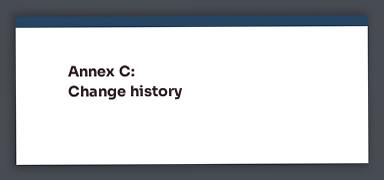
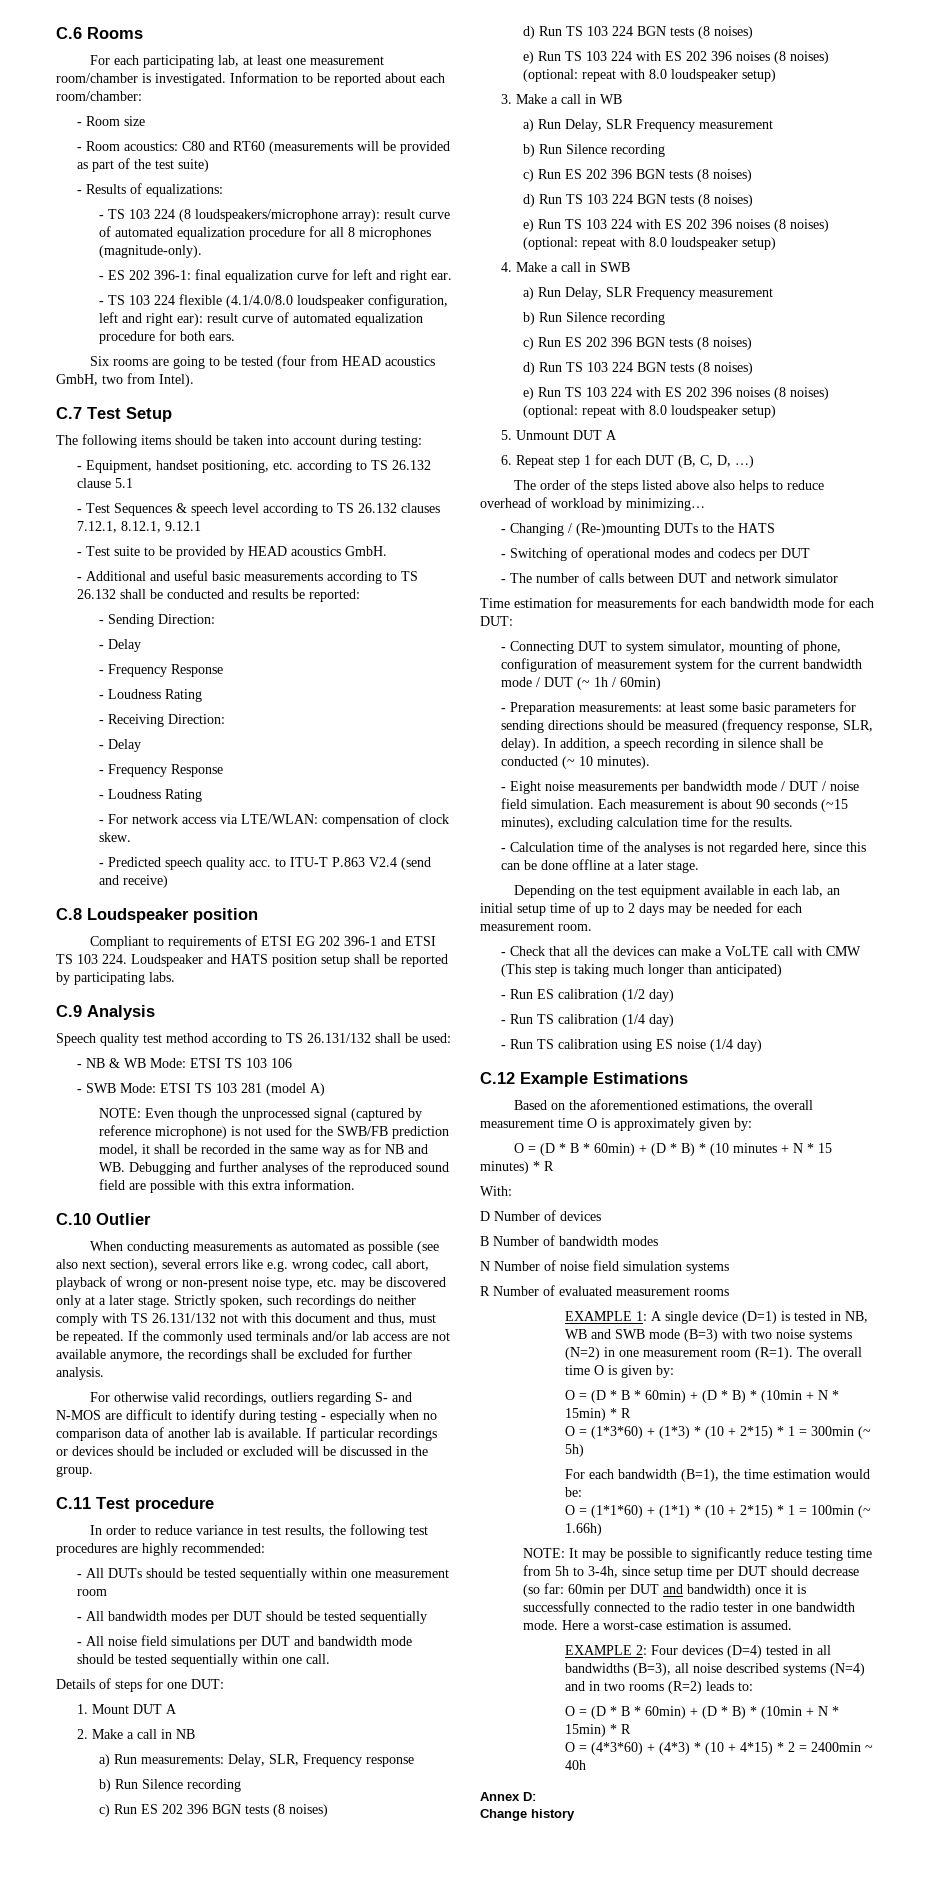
[67,65,135,78] Annex C: -> [56,27,143,39] [89,55,384,68] [56,72,445,86] [56,91,142,101] [77,116,146,126] [77,141,451,154] [77,158,210,172] [77,183,224,197] [98,209,450,222] [98,226,431,240] [98,245,202,258] [98,269,452,283] [98,294,448,308] [98,312,423,326] [98,330,235,344] [89,355,435,369] [56,373,194,387] [56,407,172,422] [56,434,422,448] [77,460,432,473] [77,478,134,488] [77,503,441,516] [77,521,202,533] [77,546,388,559] [77,570,419,584] [77,589,361,602] [98,614,215,627] [98,639,141,652] [98,664,223,677] [98,689,202,702] [98,714,225,727] [98,739,141,752] [98,764,223,777] [98,789,202,802] [98,813,449,827] [98,832,131,842] [98,857,431,870] [98,875,168,888] [56,908,258,923] [89,935,436,949] [56,954,448,967] [56,972,175,985] [56,1005,155,1020] [56,1033,451,1046] [77,1058,293,1068] [77,1083,326,1096] [98,1108,422,1121] [98,1125,449,1139] [98,1143,428,1157] [98,1161,449,1175] [98,1179,355,1193] [56,1213,151,1225] [89,1241,439,1254] [56,1259,429,1272] [56,1276,446,1290] [56,1295,416,1308] [56,1313,436,1326] [56,1330,450,1344] [56,1348,412,1362] [56,1367,104,1380] [89,1392,412,1405] [56,1409,437,1423] [56,1427,437,1441] [56,1446,428,1456] [56,1466,93,1477] [56,1497,214,1512] [89,1524,428,1538] [56,1543,265,1556] [77,1568,450,1581] [77,1589,108,1596] [77,1611,428,1624] [77,1635,413,1649] [77,1654,331,1667] [56,1678,224,1692] [77,1704,178,1714] [77,1729,196,1739] [98,1754,414,1767] [98,1779,241,1792] [98,1804,328,1817] [522,26,753,39] [522,51,829,64] [522,69,776,82] [501,94,623,104] [522,119,773,132] [522,144,665,157] [522,169,752,182] [522,194,753,207] [522,219,829,232] [522,237,776,250] [501,262,631,272] [522,287,773,300] [522,312,665,325] [522,337,752,350] [522,362,753,375] [522,387,829,400] [522,405,776,418] [501,430,618,440] [501,454,755,468] [513,479,824,493] [480,497,705,511] [501,523,776,536] [501,547,811,561] [501,572,839,583] [480,597,874,608] [480,616,513,626] [501,640,842,654] [501,658,863,672] [501,677,662,690] [501,701,857,715] [501,719,874,733] [501,738,824,751] [501,756,651,769] [501,781,860,794] [501,798,849,812] [501,816,794,830] [501,841,867,855] [501,859,700,873] [513,885,840,898] [480,902,802,916] [480,922,592,931] [501,946,862,956] [501,964,783,977] [501,989,675,1002] [501,1014,675,1027] [501,1039,763,1052] [480,1072,688,1087] [513,1099,813,1112] [480,1118,752,1131] [513,1143,832,1156] [480,1161,554,1174] [480,1186,512,1196] [480,1210,601,1221] [480,1235,658,1246] [480,1260,729,1274] [480,1285,729,1296] [565,1311,869,1324] [565,1329,853,1342] [565,1347,863,1360] [565,1365,675,1378] [565,1390,840,1403] [565,1408,632,1421] [565,1426,872,1439] [565,1444,585,1457] [565,1469,871,1482] [565,1487,583,1497] [565,1505,872,1518] [565,1523,603,1536] [522,1547,872,1561] [522,1565,859,1579] [522,1583,806,1597] [522,1601,855,1615] [522,1620,792,1630] [565,1645,832,1658] [565,1663,866,1676] [565,1681,754,1694] [565,1706,840,1719] [565,1724,632,1737] [565,1742,874,1755] [565,1760,587,1770] [480,1792,536,1801] C.6 Rooms // For each participating lab, at least one measurement room/chamber is investigated. Information to be reported about each room/chamber: // - Room size // - Room acoustics: C80 and RT60 (measurements will be provided as part of the test suite) // - Results of equalizations: // - TS 103 224 (8 loudspeakers/microphone array): result curve of automated equalization procedure for all 8 microphones (magnitude-only). // - ES 202 396-1: final equalization curve for left and right ear. // - TS 103 224 flexible (4.1/4.0/8.0 loudspeaker configuration, left and right ear): result curve of automated equalization procedure for both ears. // Six rooms are going to be tested (four from HEAD acoustics GmbH, two from Intel). // C.7 Test Setup // The following items should be taken into account during testing: // - Equipment, handset positioning, etc. according to TS 26.132 clause 5.1 // - Test Sequences & speech level according to TS 26.132 clauses 7.12.1, 8.12.1, 9.12.1 // - Test suite to be provided by HEAD acoustics GmbH. // - Additional and useful basic measurements according to TS 26.132 shall be conducted and results be reported: // - Sending Direction: // - Delay // - Frequency Response // - Loudness Rating // - Receiving Direction: // - Delay // - Frequency Response // - Loudness Rating // - For network access via LTE/WLAN: compensation of clock skew. // - Predicted speech quality acc. to ITU-T P.863 V2.4 (send and receive) // C.8 Loudspeaker position // Compliant to requirements of ETSI EG 202 396-1 and ETSI TS 103 224. Loudspeaker and HATS position setup shall be reported by participating labs. // C.9 Analysis // Speech quality test method according to TS 26.131/132 shall be used: // - NB & WB Mode: ETSI TS 103 106 // - SWB Mode: ETSI TS 103 281 (model A) // NOTE: Even though the unprocessed signal (captured by reference microphone) is not used for the SWB/FB prediction model, it shall be recorded in the same way as for NB and WB. Debugging and further analyses of the reproduced sound field are possible with this extra information. // C.10 Outlier // When conducting measurements as automated as possible (see also next section), several errors like e.g. wrong codec, call abort, playback of wrong or non-present noise type, etc. may be discovered only at a later stage. Strictly spoken, such recordings do neither comply with TS 26.131/132 not with this document and thus, must be repeated. If the commonly used terminals and/or lab access are not available anymore, the recordings shall be excluded for further analysis. // For otherwise valid recordings, outliers regarding S- and N-MOS are difficult to identify during testing - especially when no comparison data of another lab is available. If particular recordings or devices should be included or excluded will be discussed in the group. // C.11 Test procedure // In order to reduce variance in test results, the following test procedures are highly recommended: // - All DUTs should be tested sequentially within one measurement room // - All bandwidth modes per DUT should be tested sequentially // - All noise field simulations per DUT and bandwidth mode should be tested sequentially within one call. // Details of steps for one DUT: // 1. Mount DUT A // 2. Make a call in NB // a) Run measurements: Delay, SLR, Frequency response // b) Run Silence recording // c) Run ES 202 396 BGN tests (8 noises) // d) Run TS 103 224 BGN tests (8 noises) // e) Run TS 103 224 with ES 202 396 noises (8 noises) (optional: repeat with 8.0 loudspeaker setup) // 3. Make a call in WB // a) Run Delay, SLR Frequency measurement // b) Run Silence recording // c) Run ES 202 396 BGN tests (8 noises) // d) Run TS 103 224 BGN tests (8 noises) // e) Run TS 103 224 with ES 202 396 noises (8 noises) (optional: repeat with 8.0 loudspeaker setup) // 4. Make a call in SWB // a) Run Delay, SLR Frequency measurement // b) Run Silence recording // c) Run ES 202 396 BGN tests (8 noises) // d) Run TS 103 224 BGN tests (8 noises) // e) Run TS 103 224 with ES 202 396 noises (8 noises) (optional: repeat with 8.0 loudspeaker setup) // 5. Unmount DUT A // 6. Repeat step 1 for each DUT (B, C, D, …) // The order of the steps listed above also helps to reduce overhead of workload by minimizing… // - Changing / (Re-)mounting DUTs to the HATS // - Switching of operational modes and codecs per DUT // - The number of calls between DUT and network simulator // Time estimation for measurements for each bandwidth mode for each DUT: // - Connecting DUT to system simulator, mounting of phone, configuration of measurement system for the current bandwidth mode / DUT (~ 1h / 60min) // - Preparation measurements: at least some basic parameters for sending directions should be measured (frequency response, SLR, delay). In addition, a speech recording in silence shall be conducted (~ 10 minutes). // - Eight noise measurements per bandwidth mode / DUT / noise field simulation. Each measurement is about 90 seconds (~15 minutes), excluding calculation time for the results. // - Calculation time of the analyses is not regarded here, since this can be done offline at a later stage. // Depending on the test equipment available in each lab, an initial setup time of up to 2 days may be needed for each measurement room. // - Check that all the devices can make a VoLTE call with CMW (This step is taking much longer than anticipated) // - Run ES calibration (1/2 day) // - Run TS calibration (1/4 day) // - Run TS calibration using ES noise (1/4 day) // C.12 Example Estimations // Based on the aforementioned estimations, the overall measurement time O is approximately given by: // O = (D * B * 60min) + (D * B) * (10 minutes + N * 15 minutes) * R // With: // D Number of devices // B Number of bandwidth modes // N Number of noise field simulation systems // R Number of evaluated measurement rooms // EXAMPLE 1: A single device (D=1) is tested in NB, WB and SWB mode (B=3) with two noise systems (N=2) in one measurement room (R=1). The overall time O is given by: // O = (D * B * 60min) + (D * B) * (10min + N * 15min) * R // O = (1*3*60) + (1*3) * (10 + 2*15) * 1 = 300min (~ 5h) // For each bandwidth (B=1), the time estimation would be: // O = (1*1*60) + (1*1) * (10 + 2*15) * 1 = 100min (~ 1.66h) // NOTE: It may be possible to significantly reduce testing time from 5h to 3-4h, since setup time per DUT should decrease (so far: 60min per DUT and bandwidth) once it is successfully connected to the radio tester in one bandwidth mode. Here a worst-case estimation is assumed. // EXAMPLE 2: Four devices (D=4) tested in all bandwidths (B=3), all noise described systems (N=4) and in two rooms (R=2) leads to: // O = (D * B * 60min) + (D * B) * (10min + N * 15min) * R // O = (4*3*60) + (4*3) * (10 + 4*15) * 2 = 2400min ~ 40h // Annex D:

